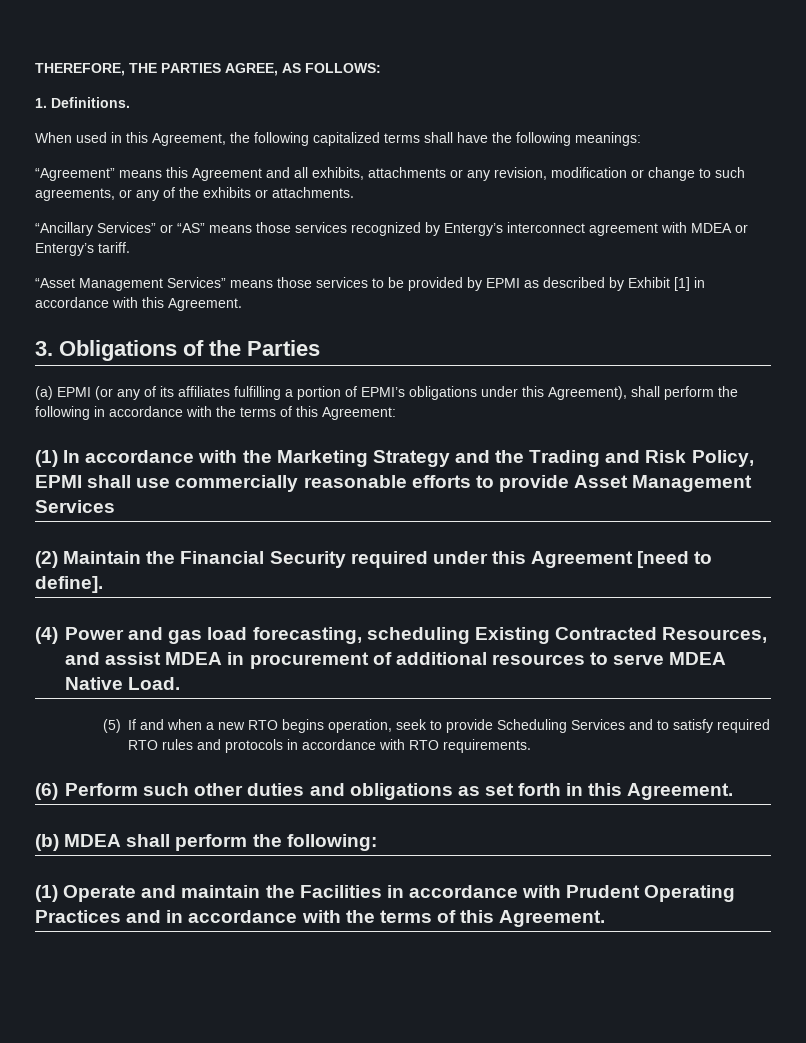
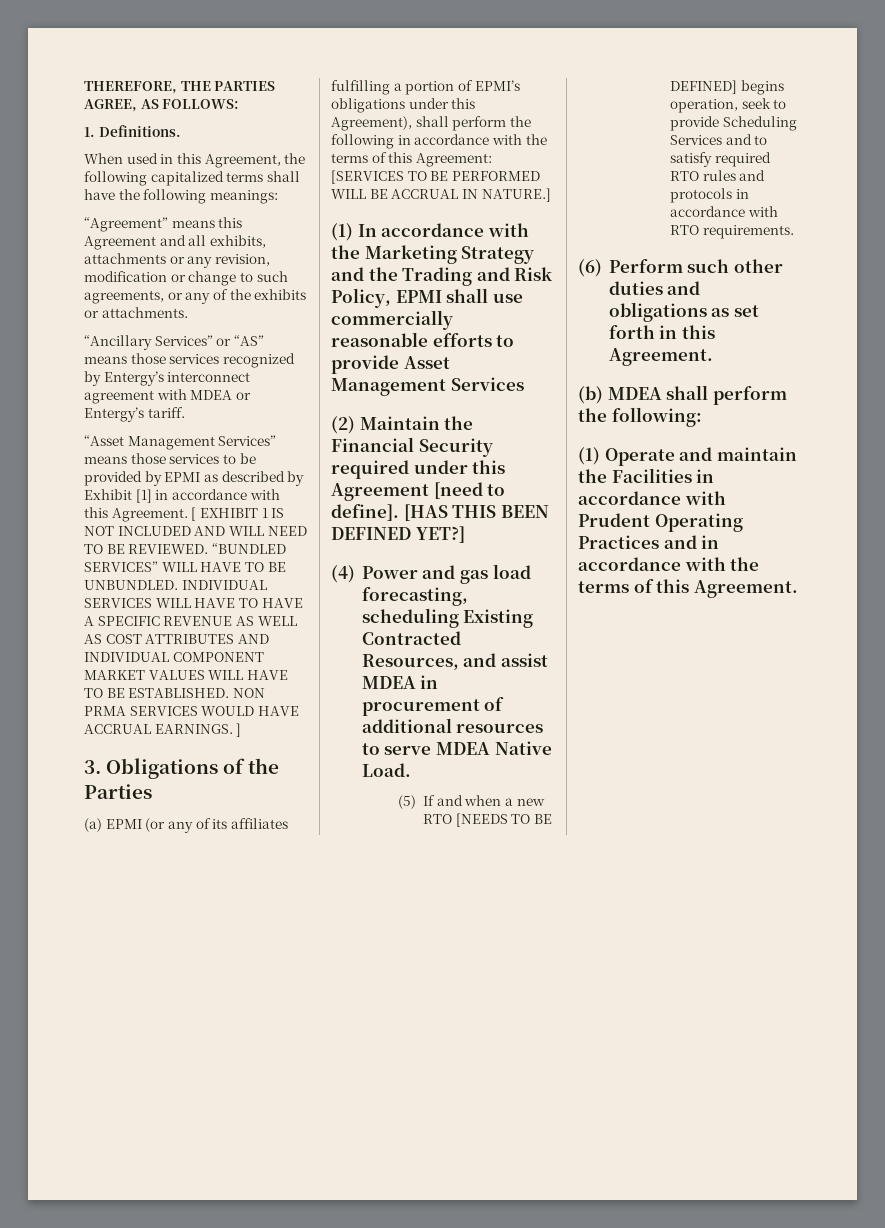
(242, 304) none -> [191,507,285,521] [84,526,307,536] [84,543,286,554] [84,561,286,572] [84,580,267,590] [84,598,303,608] [84,616,297,626] [84,634,269,644] [84,652,264,662] [84,670,288,680] [84,688,265,698] [84,706,299,716] [84,723,242,737] [ EXHIBIT 1 IS NOT INCLUDED AND WILL NEED TO BE REVIEWED. “BUNDLED SERVICES” WILL HAVE TO BE UNBUNDLED. INDIVIDUAL SERVICES WILL HAVE TO HAVE A SPECIFIC REVENUE AS WELL AS COST ATTRIBUTES AND INDIVIDUAL COMPONENT MARKET VALUES WILL HAVE TO BE ESTABLISHED. NON PRMA SERVICES WOULD HAVE ACCRUAL EARNINGS. ]
(396, 413) none -> [331,170,540,184] [331,188,551,202] [SERVICES TO BE PERFORMED WILL BE ACCRUAL IN NATURE.]
(103, 584) none -> [403,504,549,521] [331,526,465,543] [HAS THIS BEEN DEFINED YET?]
(278, 725) none -> [455,813,552,827] [670,80,738,94] [NEEDS TO BE DEFINED]

